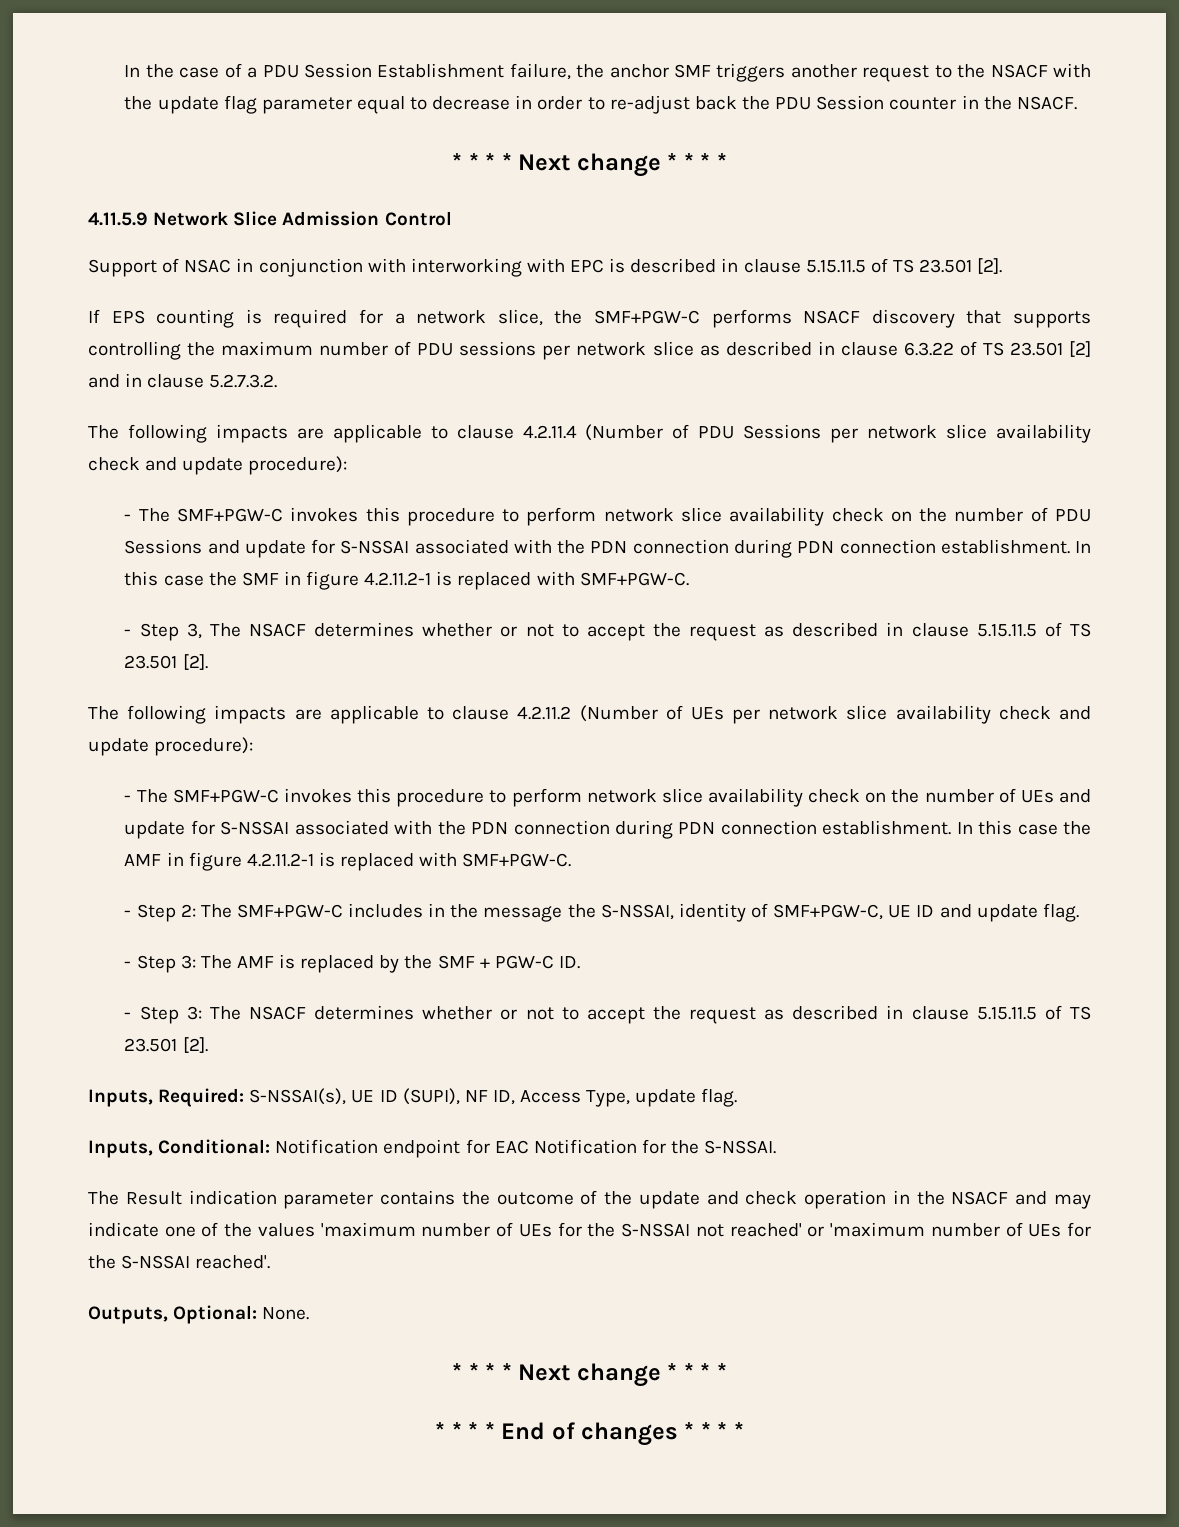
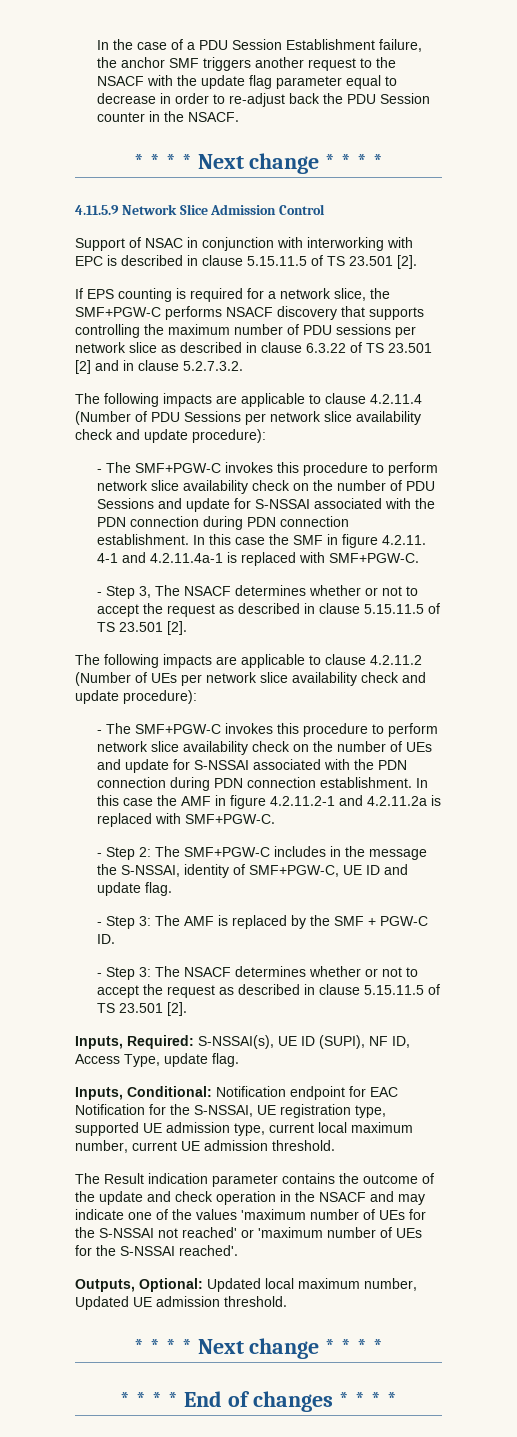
[364,572,432,586] 4.2.11.2-1 -> [381,535,426,545] [96,552,223,563] 4.2.11. 4-1 and 4.2.11.4a-1
(314, 860) none -> [338,795,427,806] and 4.2.11.2a
[704,1140,777,1154] S-NSSAI. -> [194,1104,386,1118] [75,1122,413,1136] [75,1140,335,1153] S-NSSAI, UE registration type, supported UE admission type, current local maximum number, current UE admission threshold.
[262,1307,310,1320] None. -> [207,1278,417,1292] [75,1296,287,1310] Updated local maximum number, Updated UE admission threshold.

